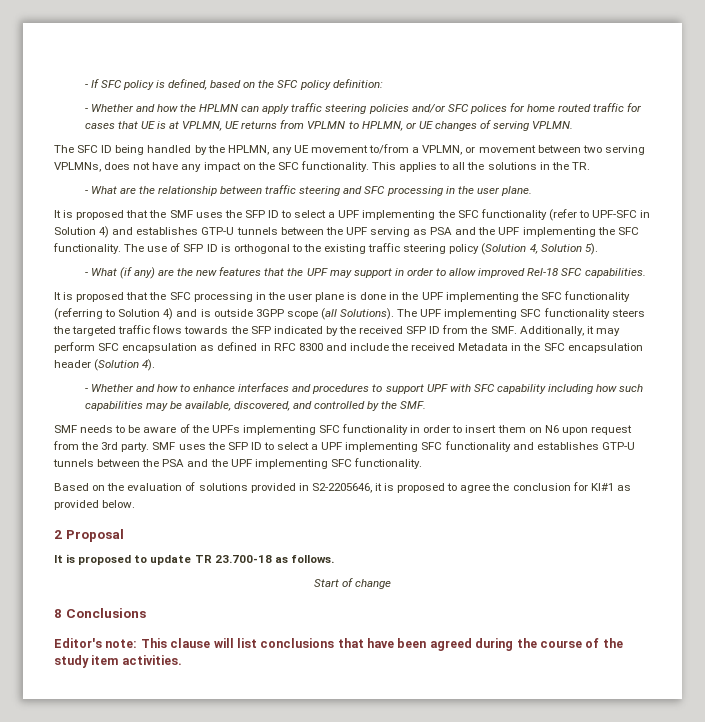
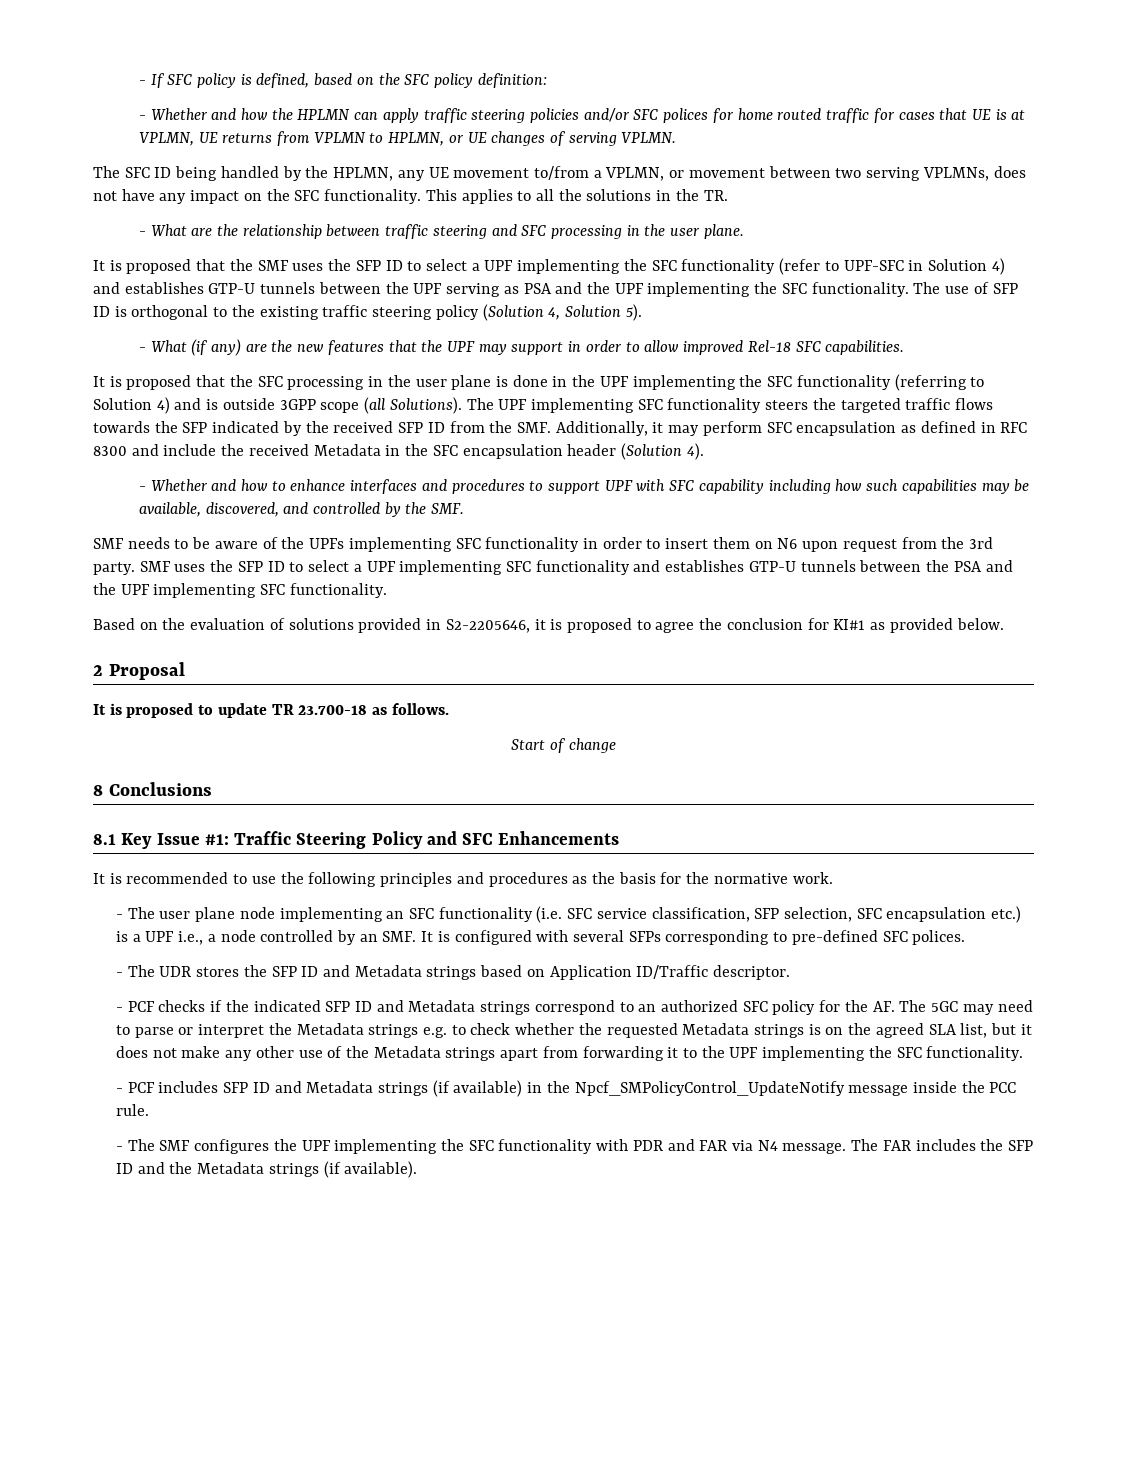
[54,638,623,651] [54,655,182,668] Editor's note: This clause will list conclusions that have been agreed during the course of the study item activities. -> [93,831,620,849] [93,872,833,887] [115,906,1022,923] [115,930,966,945] [115,965,791,980] [115,1000,1033,1015] [115,1023,1032,1038] [115,1046,1024,1061] [115,1080,1017,1097] [115,1104,149,1116] [115,1139,1034,1154] [115,1161,418,1178] 8.1 Key Issue #1: Traffic Steering Policy and SFC Enhancements // It is recommended to use the following principles and procedures as the basis for the normative work. // - The user plane node implementing an SFC functionality (i.e. SFC service classification, SFP selection, SFC encapsulation etc.) is a UPF i.e., a node controlled by an SMF. It is configured with several SFPs corresponding to pre-defined SFC polices. // - The UDR stores the SFP ID and Metadata strings based on Application ID/Traffic descriptor. // - PCF checks if the indicated SFP ID and Metadata strings correspond to an authorized SFC policy for the AF. The 5GC may need to parse or interpret the Metadata strings e.g. to check whether the requested Metadata strings is on the agreed SLA list, but it does not make any other use of the Metadata strings apart from forwarding it to the UPF implementing the SFC functionality. // - PCF includes SFP ID and Metadata strings (if available) in the Npcf_SMPolicyControl_UpdateNotify message inside the PCC rule. // - The SMF configures the UPF implementing the SFC functionality with PDR and FAR via N4 message. The FAR includes the SFP ID and the Metadata strings (if available).

